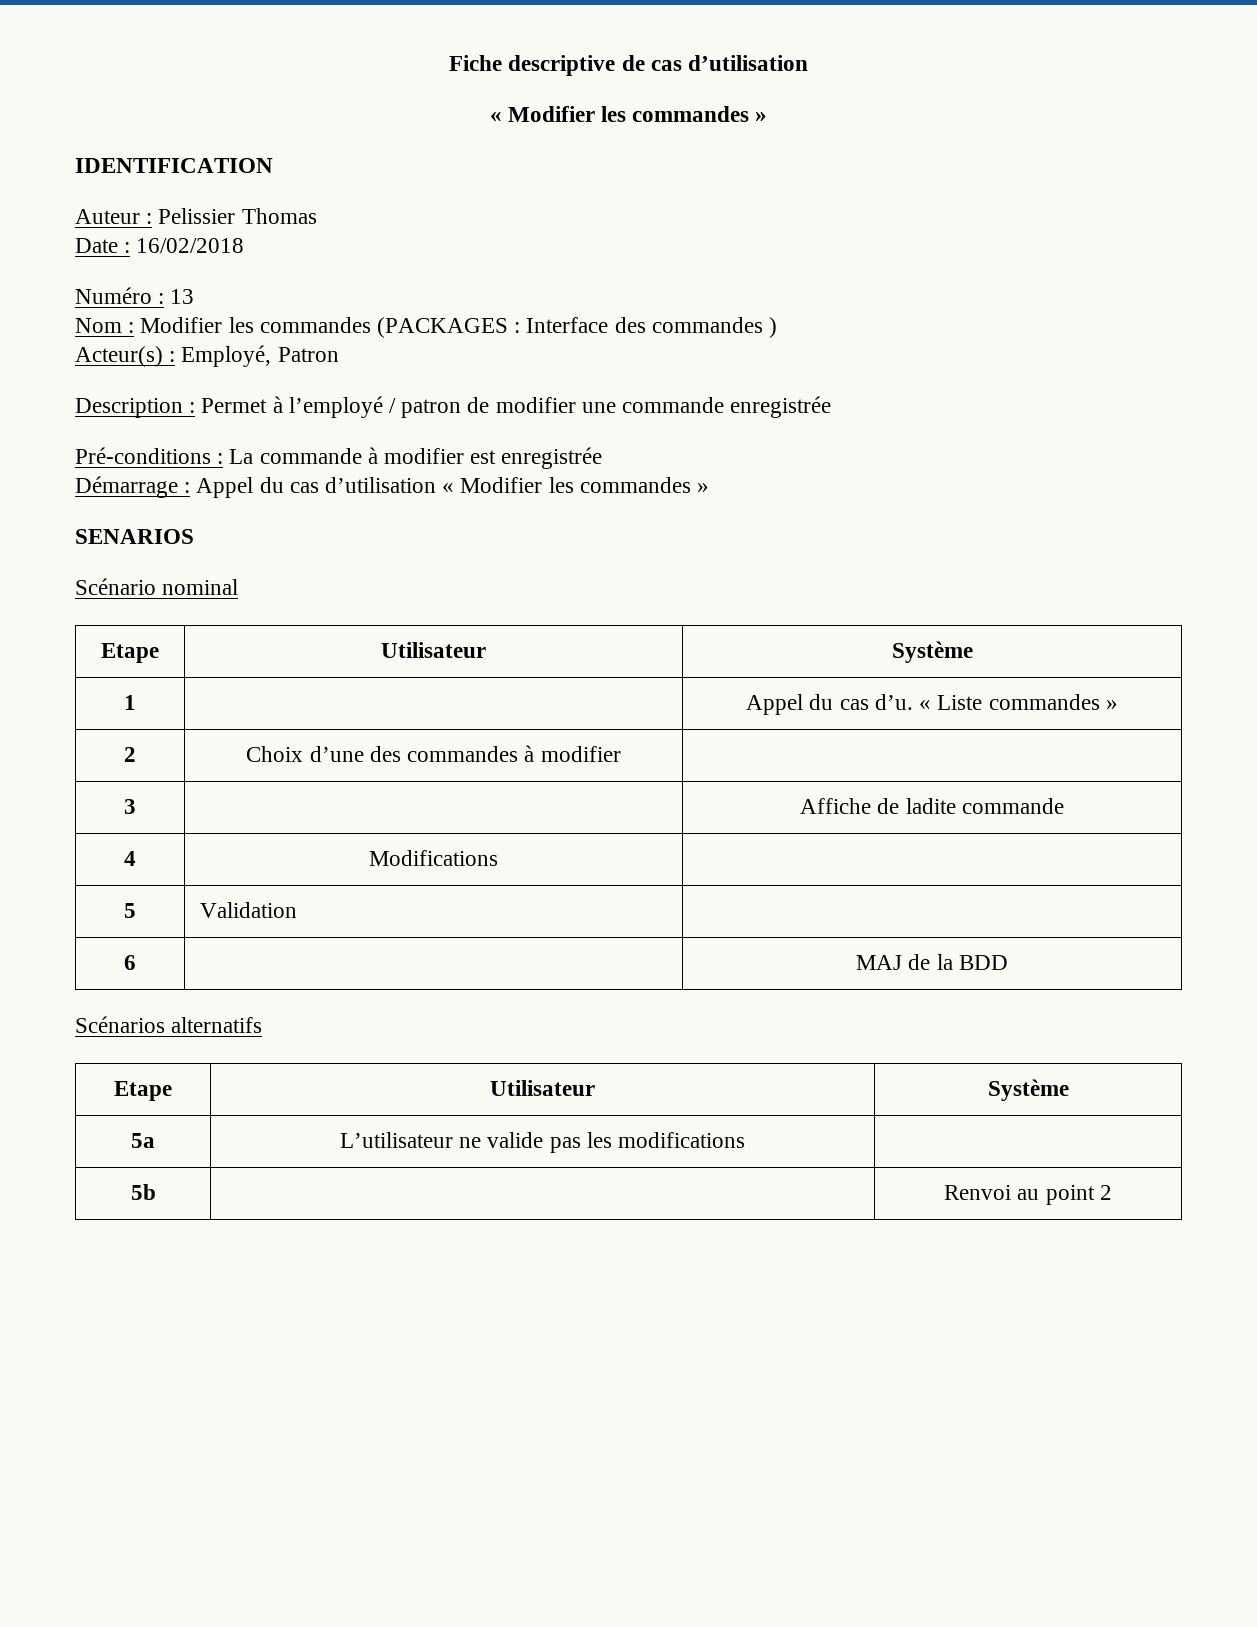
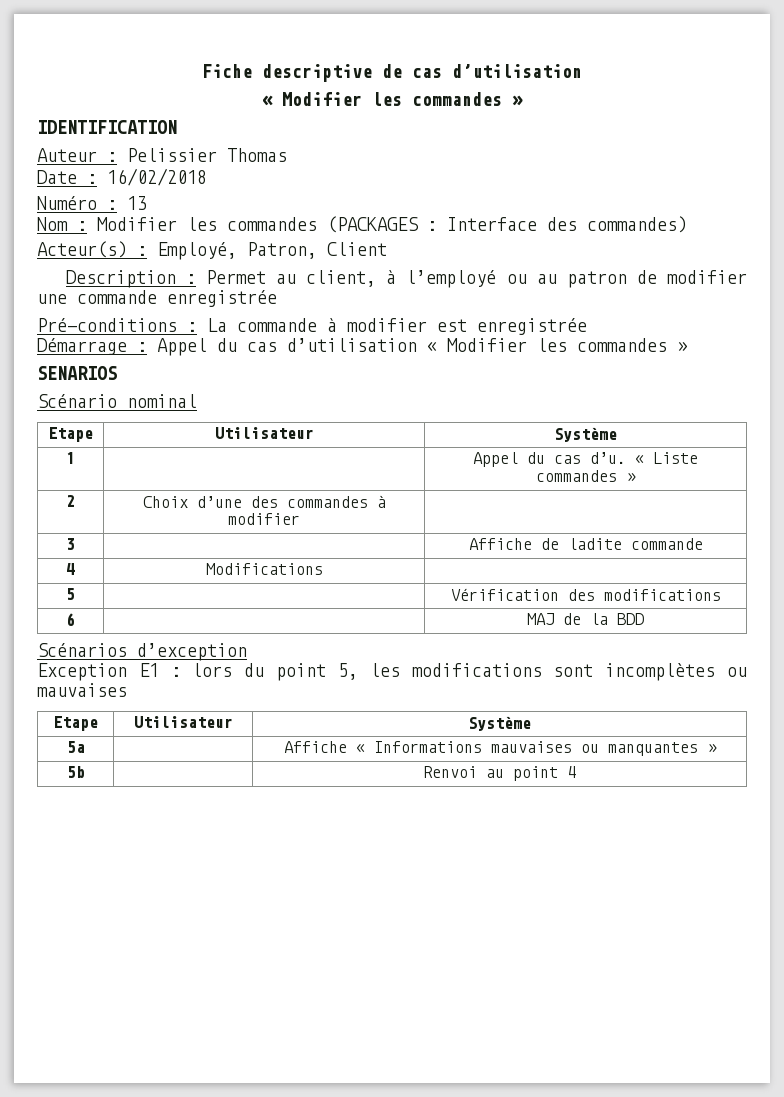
[651,317,778,338] commandes ) -> [587,216,687,233] commandes)
[277,347,339,362] Patron -> [247,242,387,259] Patron, Client
[272,396,397,418] à l’employé / -> [276,270,557,288] au client, à l’employé ou au
[200,902,298,918] Validation | -> [450,588,721,601] | Vérification des modifications
[171,1017,263,1033] [114,1081,172,1101] [490,1080,595,1096] [987,1079,1069,1101] [131,1133,155,1148] [339,1132,746,1153] alternatifs // Etape | Utilisateur | Système // 5a | L’utilisateur ne valide pas les modifications | -> [137,643,247,661] [37,663,748,681] [37,683,127,697] [53,716,98,731] [133,716,233,728] [468,716,531,731] [66,741,85,753] [283,741,717,756] d’exception // Exception E1 : lors du point 5, les modifications sont incomplètes ou mauvaises // Etape | Utilisateur | Système // 5a | | Affiche « Informations mauvaises ou manquantes »
[1099,1185,1112,1200] 2 -> [567,766,576,778] 4

